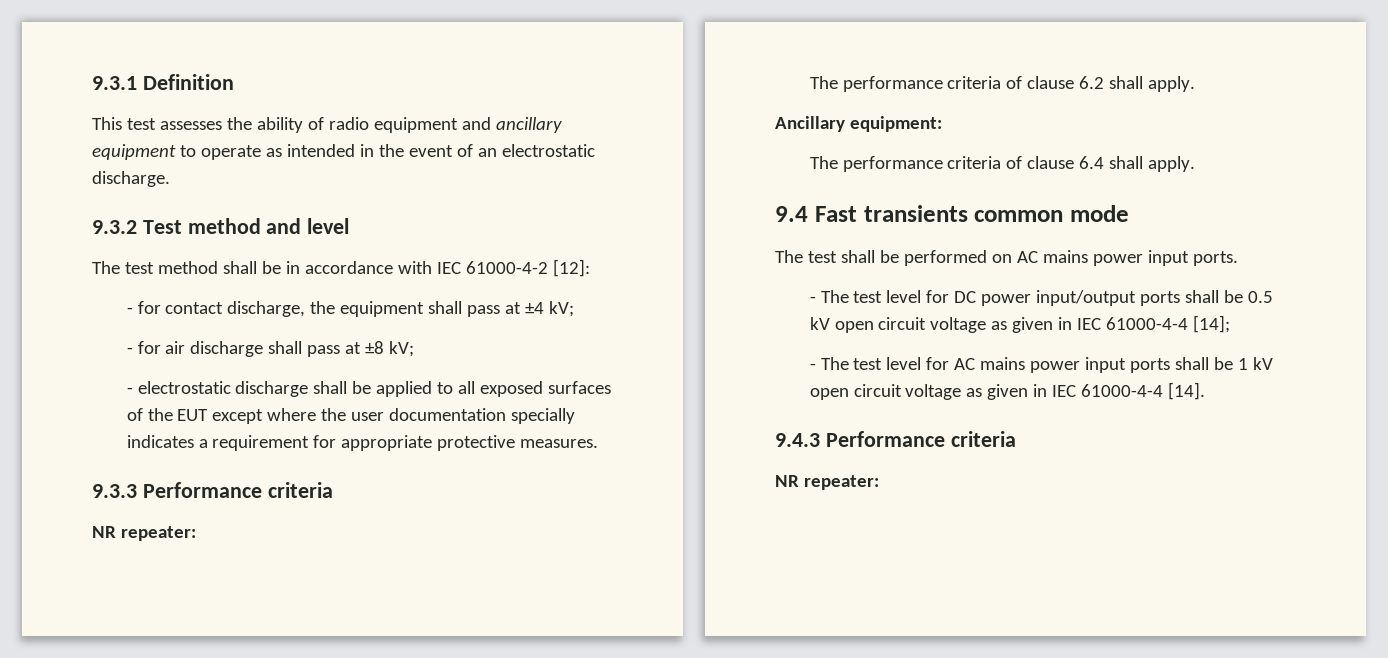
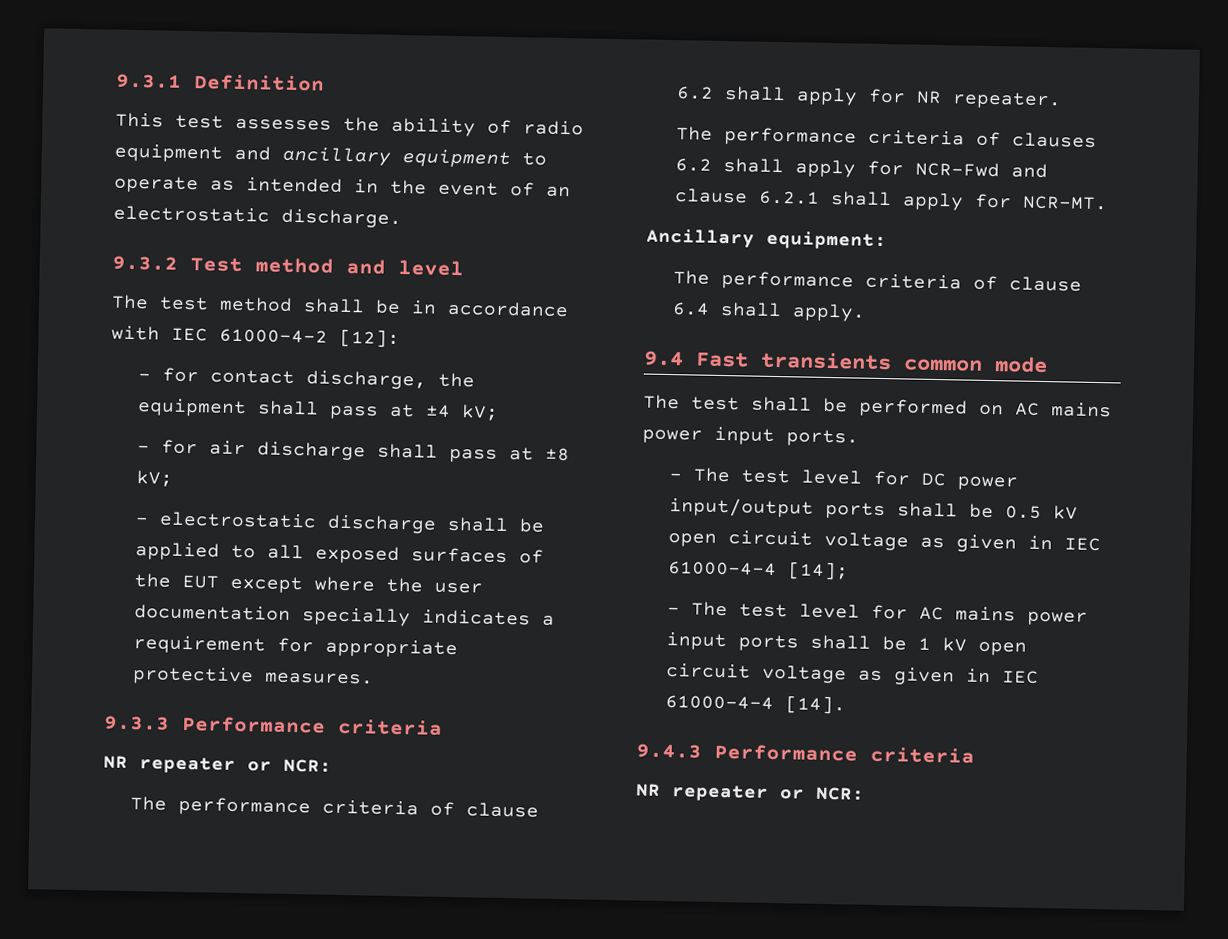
[120,526,196,541] repeater: -> [139,756,332,774] repeater or NCR:
[1148,76,1196,92] apply. -> [796,87,1063,110] [676,126,1098,148] [675,157,1049,179] [675,188,1109,211] apply for NR repeater. // The performance criteria of clauses 6.2 shall apply for NCR-Fwd and clause 6.2.1 shall apply for NCR-MT.
[803,475,879,490] repeater: -> [671,784,865,802] repeater or NCR:

